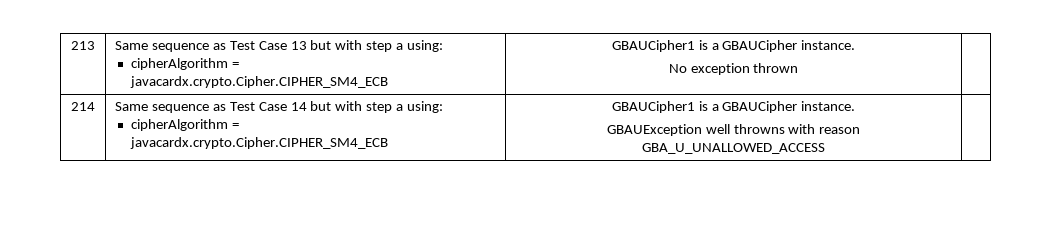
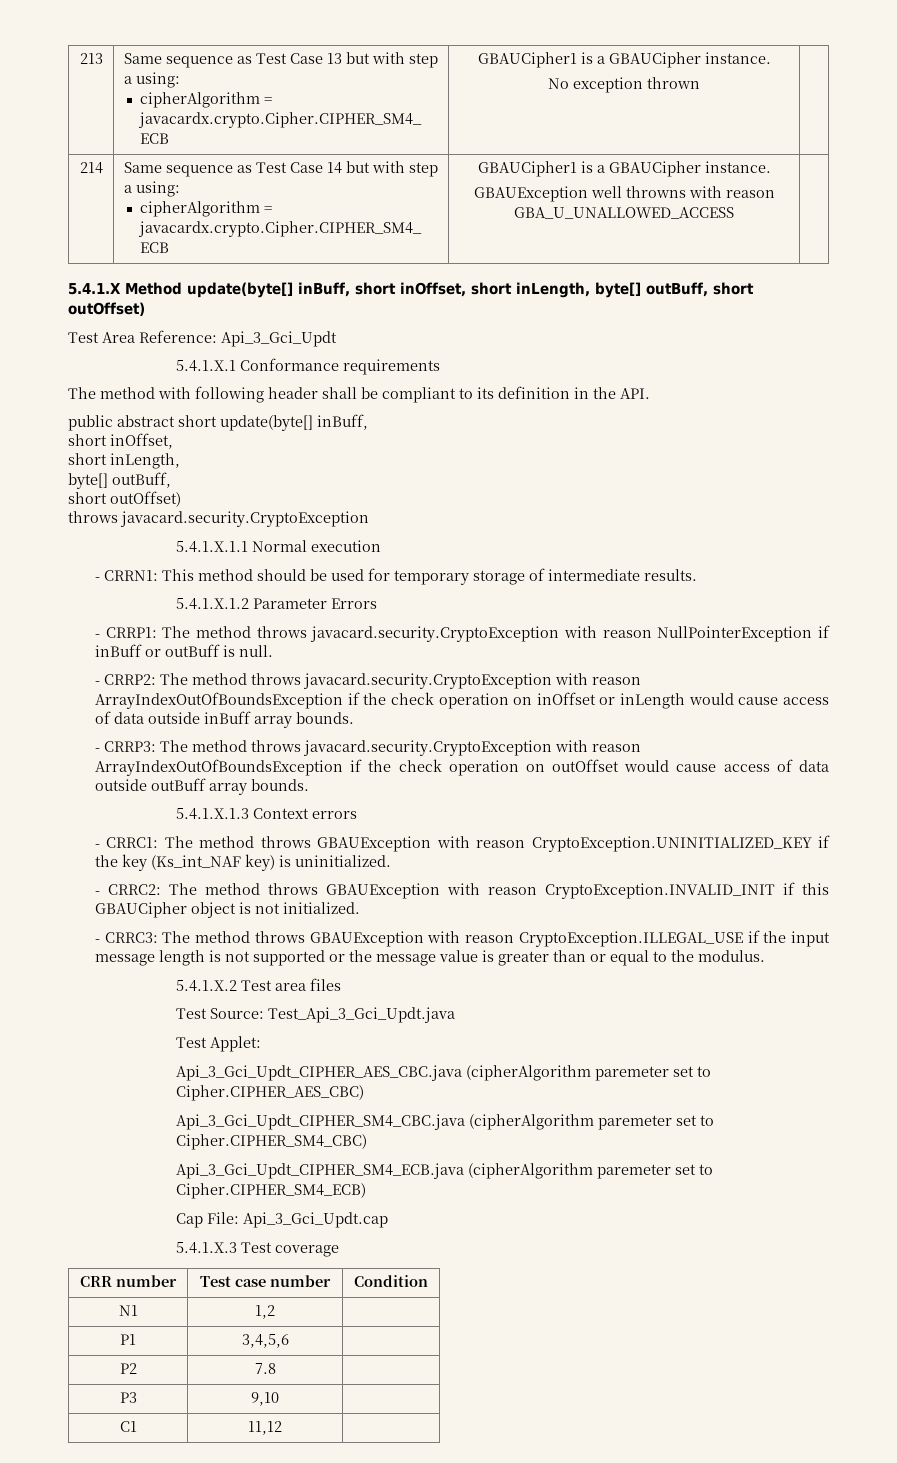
(825, 148) none -> [68,282,754,298] [68,302,145,316] [68,330,337,347] [175,358,440,375] [68,386,650,403] [68,414,368,431] [68,433,173,449] [68,453,180,469] [68,472,171,489] [68,491,181,507] [68,511,369,527] [175,540,381,553] [94,568,697,585] [175,598,377,610] [94,625,830,642] [94,644,273,657] [94,673,641,689] [94,692,830,709] [94,711,354,728] [94,740,641,756] [94,759,829,776] [94,778,309,795] [175,808,357,820] [94,835,830,852] [94,854,391,871] [94,882,829,899] [94,902,360,918] [94,930,830,947] [94,950,765,966] [175,978,341,992] [175,1007,455,1023] [175,1036,261,1052] [175,1065,711,1081] [175,1085,364,1101] [175,1114,714,1130] [175,1134,367,1150] [175,1163,713,1179] [175,1183,366,1199] [175,1212,388,1228] [175,1242,339,1257] [80,1275,177,1287] [200,1275,331,1287] [354,1275,428,1287] [118,1305,138,1316] [255,1305,275,1319] [120,1334,136,1345] [241,1334,289,1348] [119,1363,137,1374] [254,1363,276,1374] [119,1392,137,1403] [251,1392,279,1406] [119,1421,137,1432] [248,1421,282,1435] // 5.4.1.X Method update(byte[] inBuff, short inOffset, short inLength, byte[] outBuff, short outOffset) // Test Area Reference: Api_3_Gci_Updt // 5.4.1.X.1 Conformance requirements // The method with following header shall be compliant to its definition in the API. // public abstract short update(byte[] inBuff, // short inOffset, // short inLength, // byte[] outBuff, // short outOffset) // throws javacard.security.CryptoException // 5.4.1.X.1.1 Normal execution // - CRRN1: This method should be used for temporary storage of intermediate results. // 5.4.1.X.1.2 Parameter Errors // - CRRP1: The method throws javacard.security.CryptoException with reason NullPointerException if inBuff or outBuff is null. // - CRRP2: The method throws javacard.security.CryptoException with reason ArrayIndexOutOfBoundsException if the check operation on inOffset or inLength would cause access of data outside inBuff array bounds. // - CRRP3: The method throws javacard.security.CryptoException with reason ArrayIndexOutOfBoundsException if the check operation on outOffset would cause access of data outside outBuff array bounds. // 5.4.1.X.1.3 Context errors // - CRRC1: The method throws GBAUException with reason CryptoException.UNINITIALIZED_KEY if the key (Ks_int_NAF key) is uninitialized. // - CRRC2: The method throws GBAUException with reason CryptoException.INVALID_INIT if this GBAUCipher object is not initialized. // - CRRC3: The method throws GBAUException with reason CryptoException.ILLEGAL_USE if the input message length is not supported or the message value is greater than or equal to the modulus. // 5.4.1.X.2 Test area files // Test Source: Test_Api_3_Gci_Updt.java // Test Applet: // Api_3_Gci_Updt_CIPHER_AES_CBC.java (cipherAlgorithm paremeter set to Cipher.CIPHER_AES_CBC) // Api_3_Gci_Updt_CIPHER_SM4_CBC.java (cipherAlgorithm paremeter set to Cipher.CIPHER_SM4_CBC) // Api_3_Gci_Updt_CIPHER_SM4_ECB.java (cipherAlgorithm paremeter set to Cipher.CIPHER_SM4_ECB) // Cap File: Api_3_Gci_Updt.cap // 5.4.1.X.3 Test coverage // CRR number | Test case number | Condition // N1 | 1,2 | // P1 | 3,4,5,6 | // P2 | 7.8 | // P3 | 9,10 | // C1 | 11,12 |

